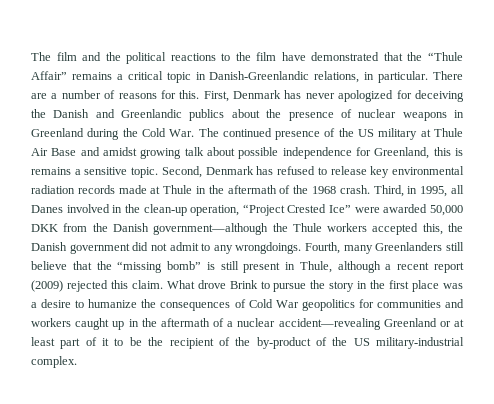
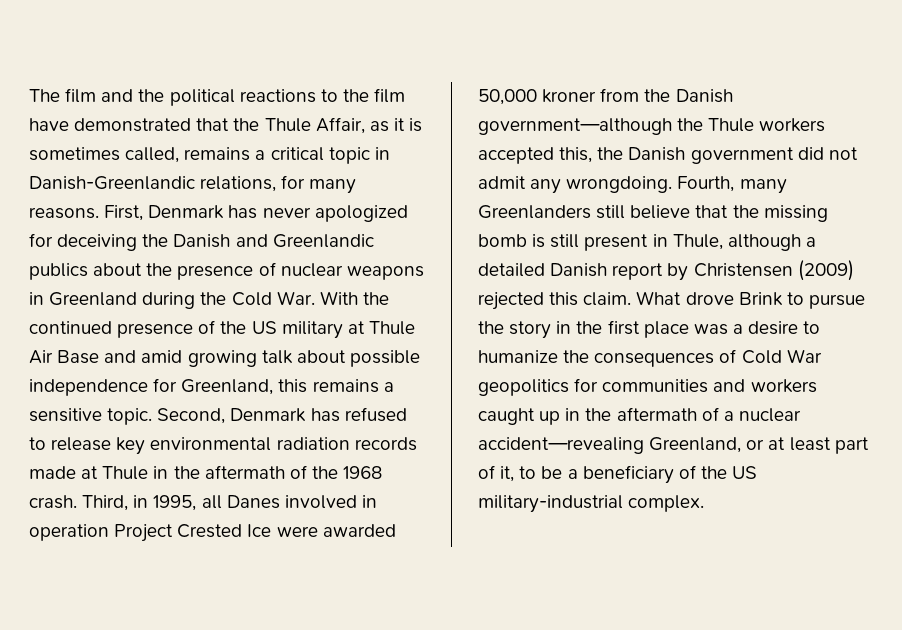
[428,52,464,61] [31,71,67,80] “Thule Affair” -> [264,117,423,134] [29,147,180,163] Thule Affair, as it is sometimes called,
[364,71,463,83] [31,90,200,99] in particular. There are a number of reasons for this. -> [281,175,357,194] [29,207,99,219] for many reasons.
[198,128,219,137] The -> [319,291,389,305] With the
[102,147,137,156] amidst -> [141,350,183,363] amid
[454,148,463,156] is -> (308, 386) none
[124,204,352,216] the clean-up operation, “Project Crested Ice” -> [29,524,272,542] operation Project Crested Ice
[31,224,58,232] DKK -> [542,89,597,103] kroner
[201,242,302,254] to any wrongdoings. -> [530,176,673,194] any wrongdoing.
[117,261,202,273] “missing bomb” -> [763,205,828,222] [478,234,527,247] missing bomb
[397,262,465,273] recent report -> [478,263,793,281] detailed Danish report by Christensen
[383,318,437,327] Greenland -> [649,437,742,453] Greenland,
[102,338,110,346] it -> [500,466,515,482] it,
[148,337,311,349] the recipient of the by-product -> [567,465,674,484] a beneficiary

